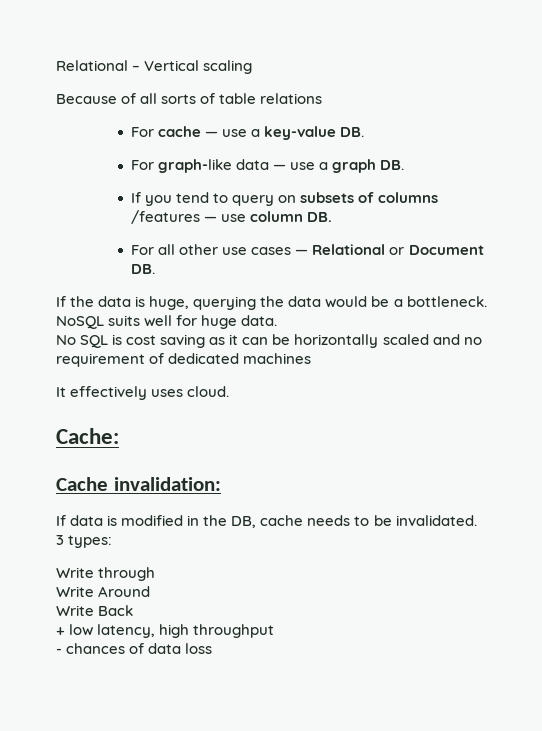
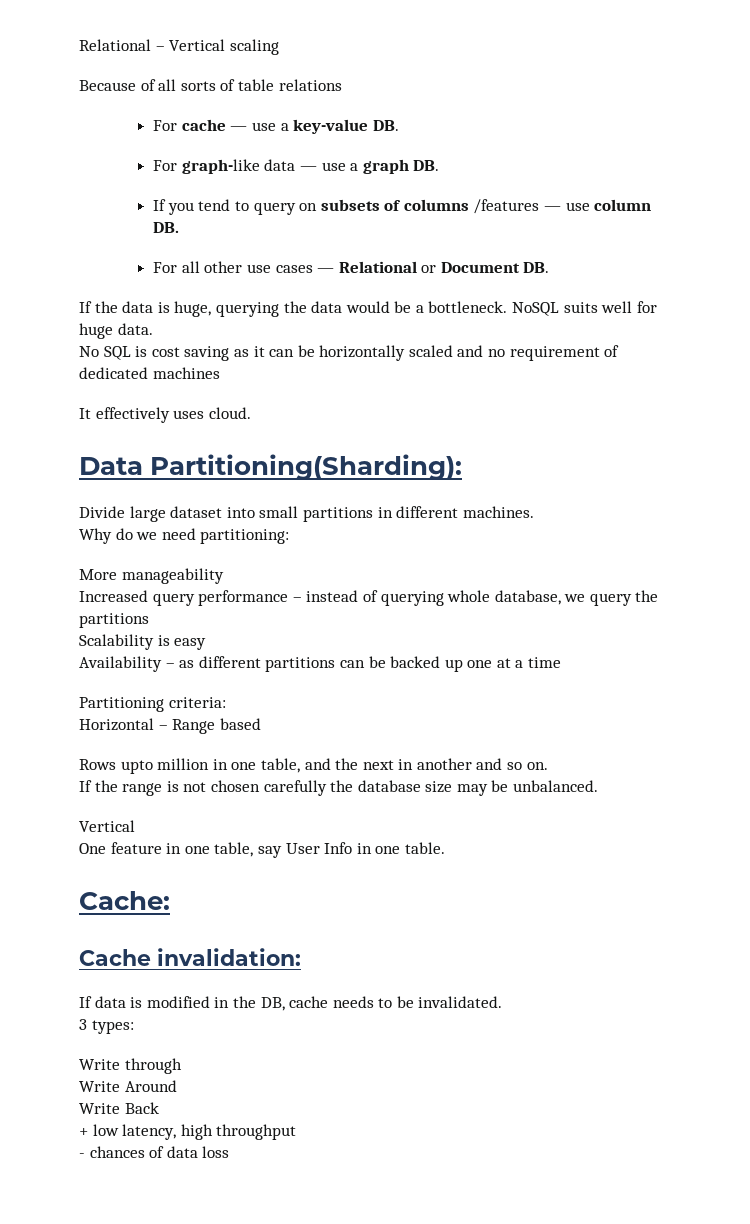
(230, 391) none -> [79,454,463,480] [79,506,534,522] [79,528,290,544] [79,568,224,584] [79,590,659,606] [79,613,149,628] [79,634,207,650] [79,656,562,672] [79,697,226,712] [79,718,261,734] [79,758,548,774] [79,780,599,796] [79,820,135,832] [79,842,445,858] // Data Partitioning(Sharding): // Divide large dataset into small partitions in different machines. // Why do we need partitioning: // More manageability // Increased query performance – instead of querying whole database, we query the partitions // Scalability is easy // Availability – as different partitions can be backed up one at a time // Partitioning criteria: // Horizontal – Range based // Rows upto million in one table, and the next in another and so on. // If the range is not chosen carefully the database size may be unbalanced. // Vertical // One feature in one table, say User Info in one table.

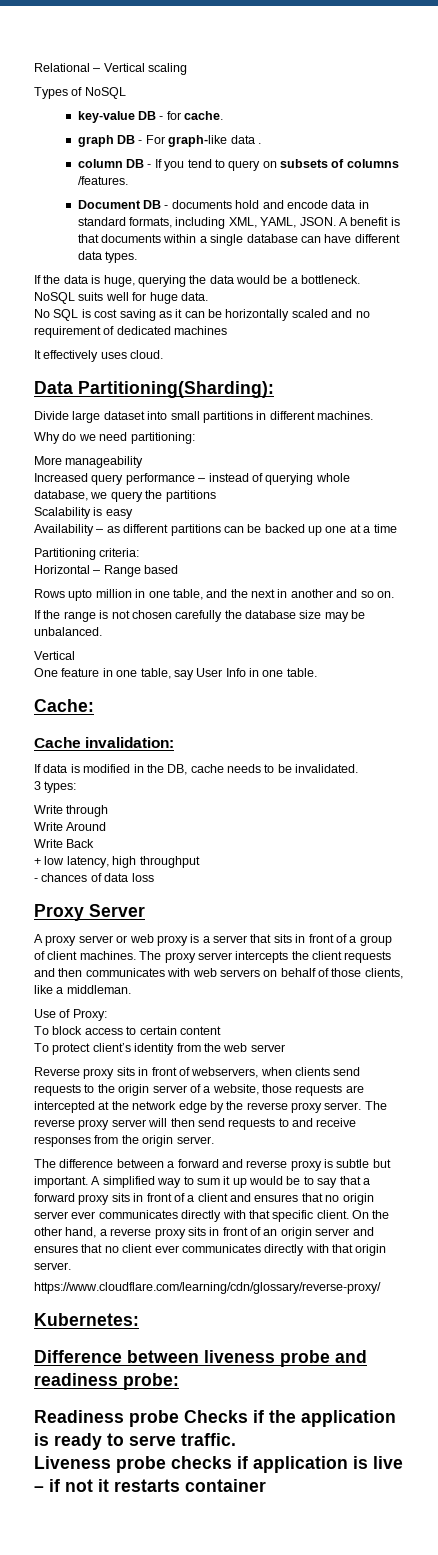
[79,79,342,91] [153,119,399,134] [153,159,440,174] Because of all sorts of table relations // For cache — use a key-value DB. // For graph-like data — use a graph DB. // -> [34,87,126,99] [77,111,224,123] [77,135,261,147] [77,159,152,168] Types of NoSQL // key-value DB - for cache. // graph DB - For graph-like data . // column DB -
[473,199,652,214] [153,222,180,233] [153,261,550,273] /features — use column DB. // For all other use cases — Relational or Document DB. -> [77,176,128,185] [77,200,369,209] [77,217,400,229] [77,234,400,246] [77,251,138,263] /features. // Document DB - documents hold and encode data in standard formats, including XML, YAML, JSON. A benefit is that documents within a single database can have different data types.
(230, 1152) none -> [34,904,145,921] [34,934,392,946] [34,951,392,963] [34,968,403,979] [34,985,131,994] [34,1009,107,1021] [34,1026,221,1035] [34,1043,285,1055] [34,1067,361,1079] [34,1084,364,1096] [34,1101,387,1113] [34,1118,357,1130] [34,1135,214,1147] [34,1159,391,1171] [34,1176,370,1188] [34,1193,374,1205] [34,1210,390,1222] [34,1227,374,1239] [34,1244,387,1256] [34,1262,71,1270] [34,1282,381,1294] [34,1313,139,1326] [34,1350,367,1367] [34,1373,179,1390] [34,1410,396,1427] [34,1433,236,1450] [34,1456,403,1473] [34,1479,266,1492] // Proxy Server // A proxy server or web proxy is a server that sits in front of a group of client machines. The proxy server intercepts the client requests and then communicates with web servers on behalf of those clients, like a middleman. // Use of Proxy: // To block access to certain content // To protect client’s identity from the web server // Reverse proxy sits in front of webservers, when clients send requests to the origin server of a website, those requests are intercepted at the network edge by the reverse proxy server. The reverse proxy server will then send requests to and receive responses from the origin server. // The difference between a forward and reverse proxy is subtle but important. A simplified way to sum it up would be to say that a forward proxy sits in front of a client and ensures that no origin server ever communicates directly with that specific client. On the other hand, a reverse proxy sits in front of an origin server and ensures that no client ever communicates directly with that origin server. // https://www.cloudflare.com/learning/cdn/glossary/reverse-proxy/ // Kubernetes: // Difference between liveness probe and readiness probe: // Readiness probe Checks if the application is ready to serve traffic. // Liveness probe checks if application is live – if not it restarts container

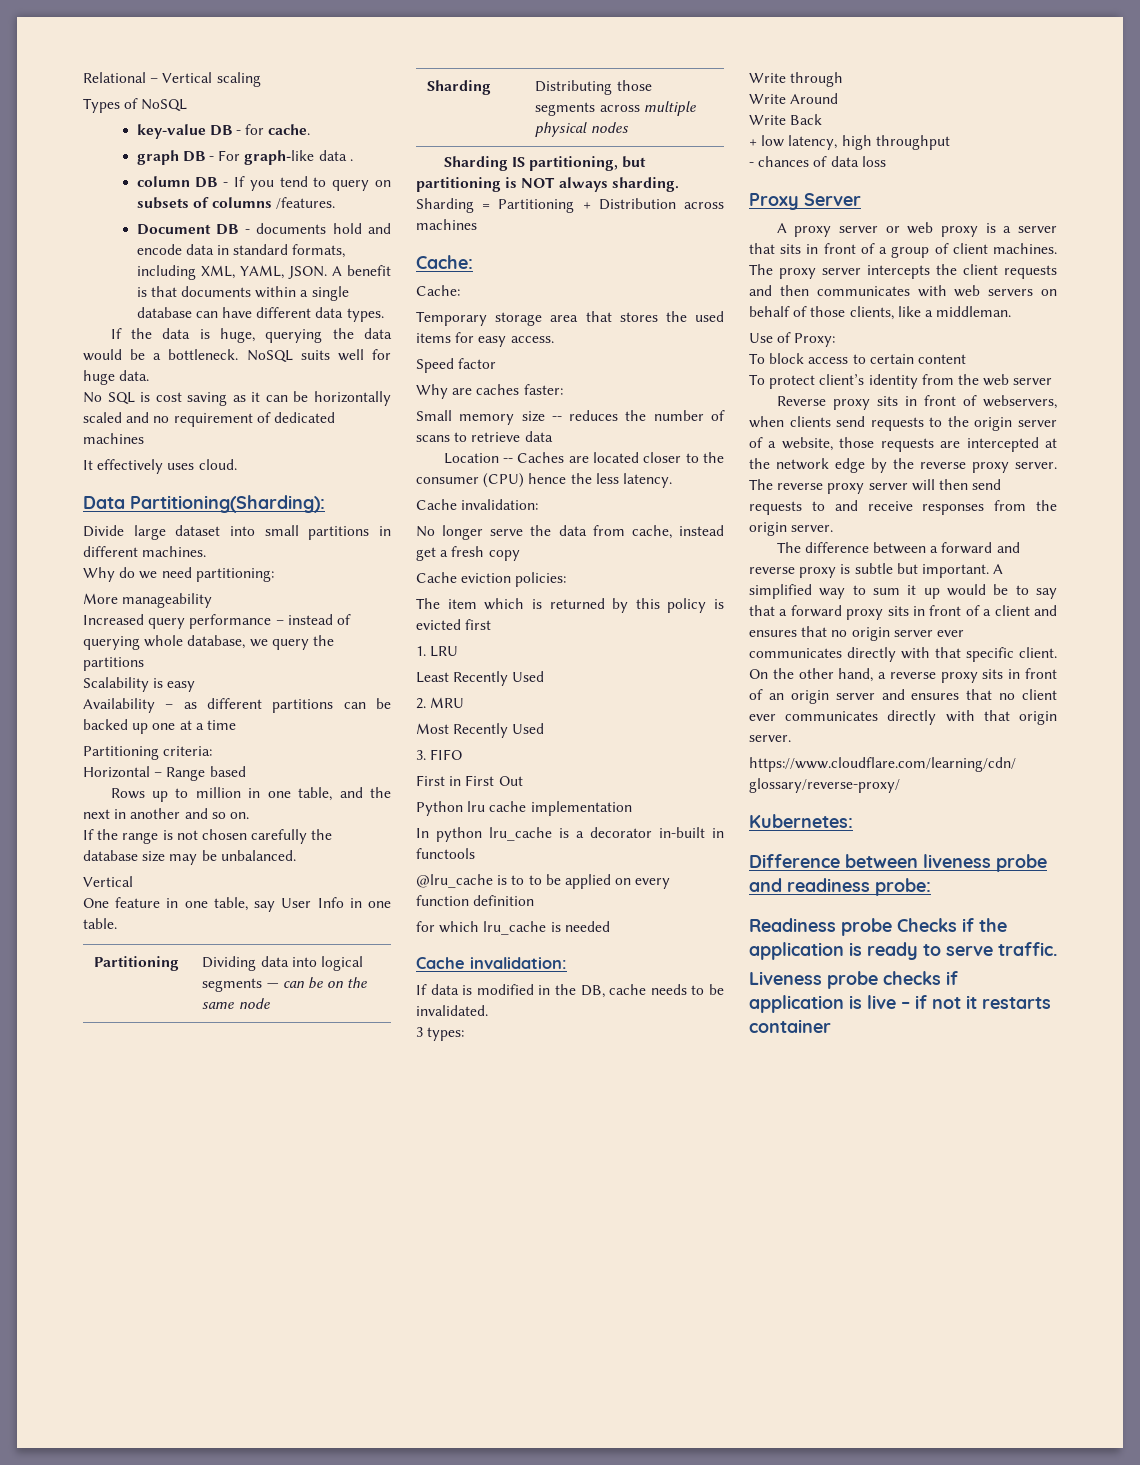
[68,589,93,601] upto -> [152,788,189,802] up to
[34,699,94,712] // Cache: -> [94,956,180,971] [202,956,363,971] [202,977,368,992] [202,998,270,1009] [427,80,492,95] [535,80,652,95] [535,101,696,116] [535,122,629,137] [443,156,647,171] [416,177,679,192] [416,198,724,213] [416,219,477,230] [416,255,473,269] [416,285,460,296] [416,311,724,326] [416,332,554,347] [416,358,497,373] [416,384,563,399] [416,410,725,425] [416,431,553,442] [443,452,724,464] [416,473,672,488] [416,499,539,510] [416,525,724,540] [416,546,520,561] [416,572,567,587] [416,598,724,613] [416,619,492,630] [416,646,459,657] [416,671,545,686] [416,697,465,709] [416,723,545,738] [416,749,463,760] [416,775,523,786] [416,801,632,816] [416,827,724,842] [416,848,475,859] [416,874,671,889] [416,895,535,906] [416,921,610,935] // Partitioning | Dividing data into logical segments — can be on the same node // Sharding | Distributing those segments across multiple physical nodes // Sharding IS partitioning, but partitioning is NOT always sharding. Sharding = Partitioning + Distribution across machines // Cache: // Cache: // Temporary storage area that stores the used items for easy access. // Speed factor // Why are caches faster: // Small memory size -- reduces the number of scans to retrieve data // Location -- Caches are located closer to the consumer (CPU) hence the less latency. // Cache invalidation: // No longer serve the data from cache, instead get a fresh copy // Cache eviction policies: // The item which is returned by this policy is evicted first // 1. LRU // Least Recently Used // 2. MRU // Most Recently Used // 3. FIFO // First in First Out // Python lru cache implementation // In python lru_cache is a decorator in-built in functools // @lru_cache is to to be applied on every function definition // for which lru_cache is needed

